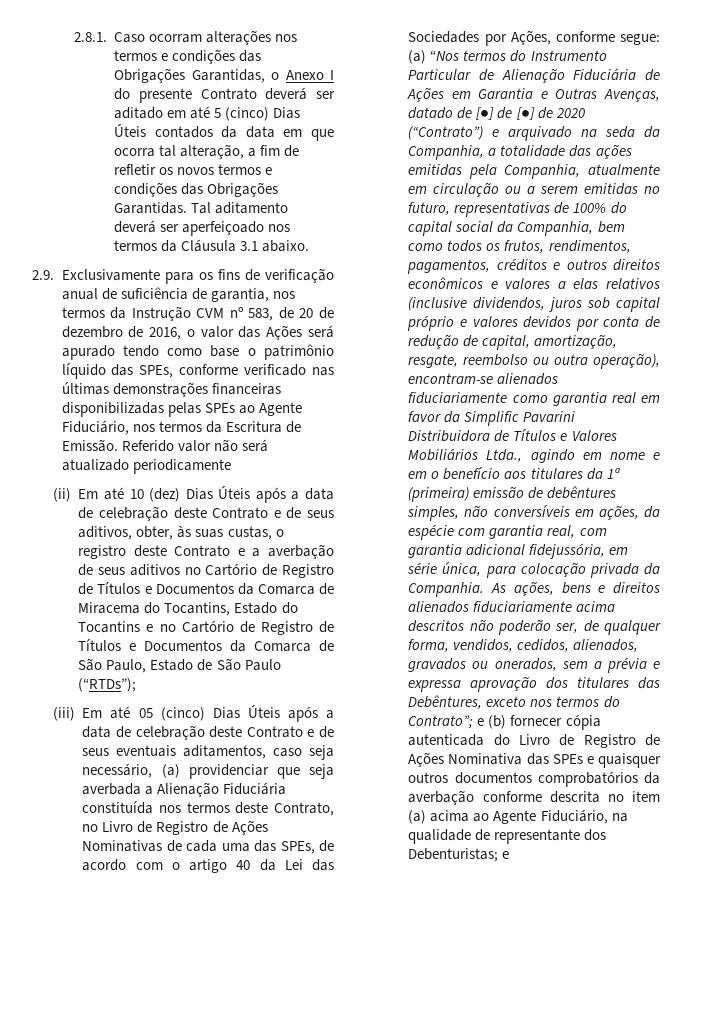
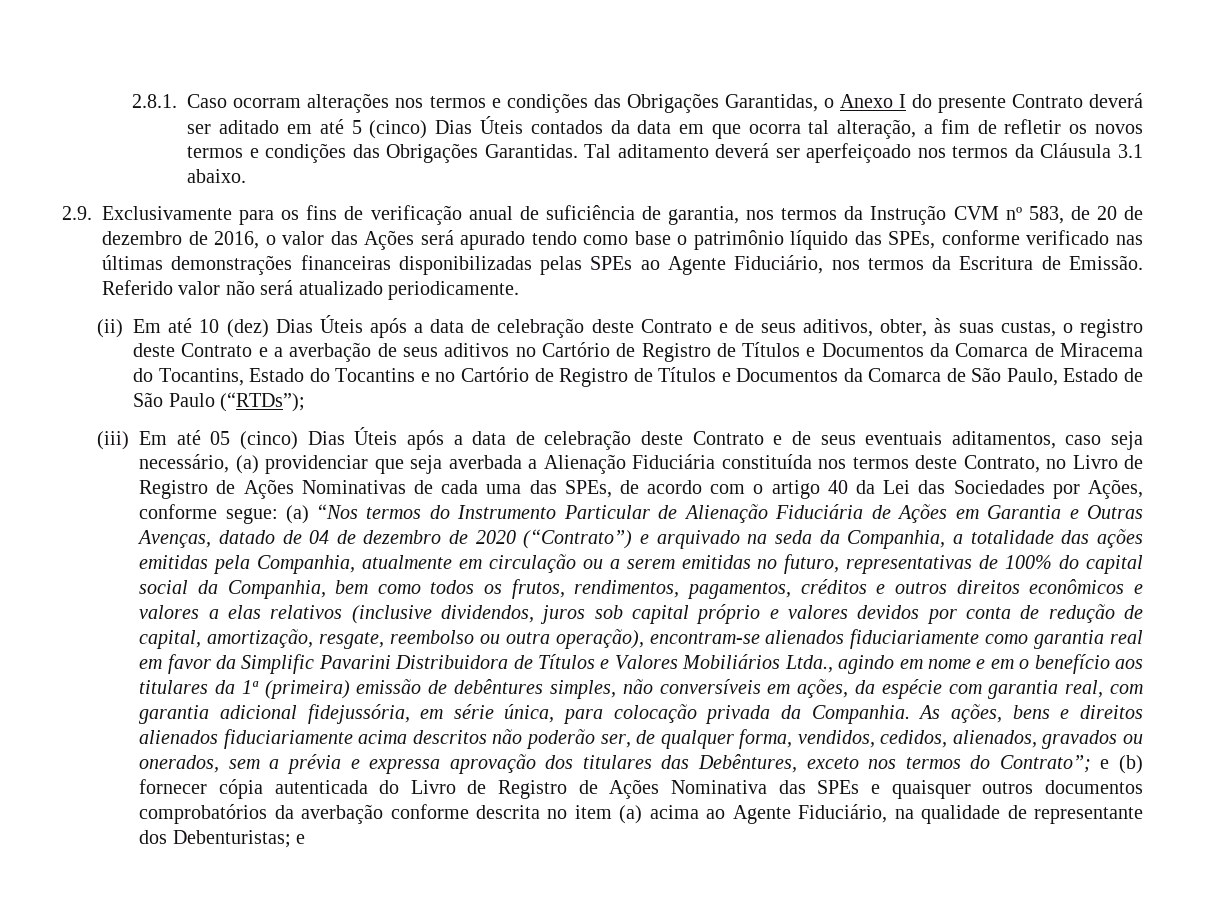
[132,459,231,474] periodicamente -> [388,281,519,300] periodicamente.
[476,107,535,120] [●] de [●] -> [309,530,442,544] 04 de dezembro

